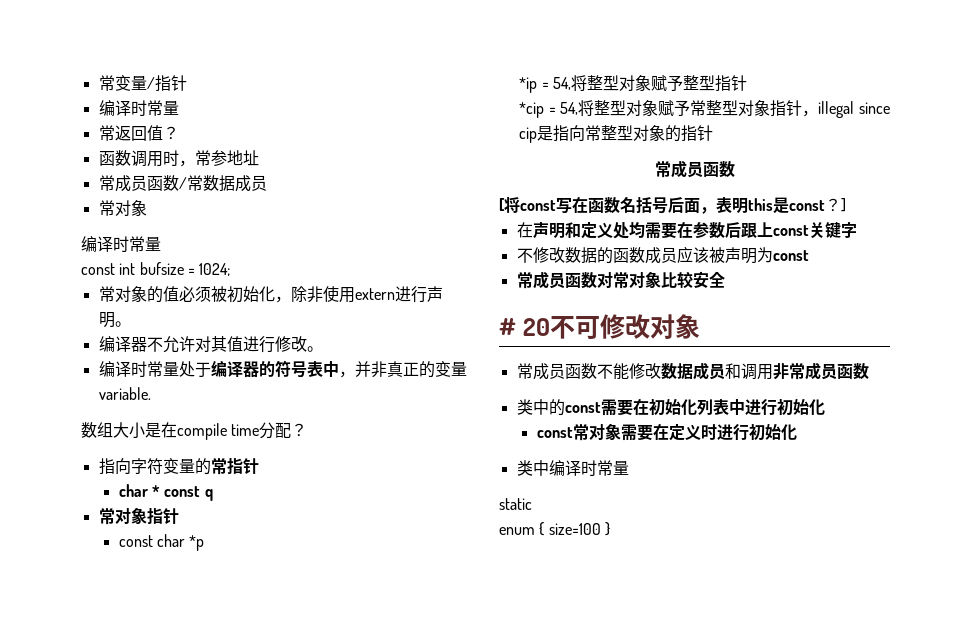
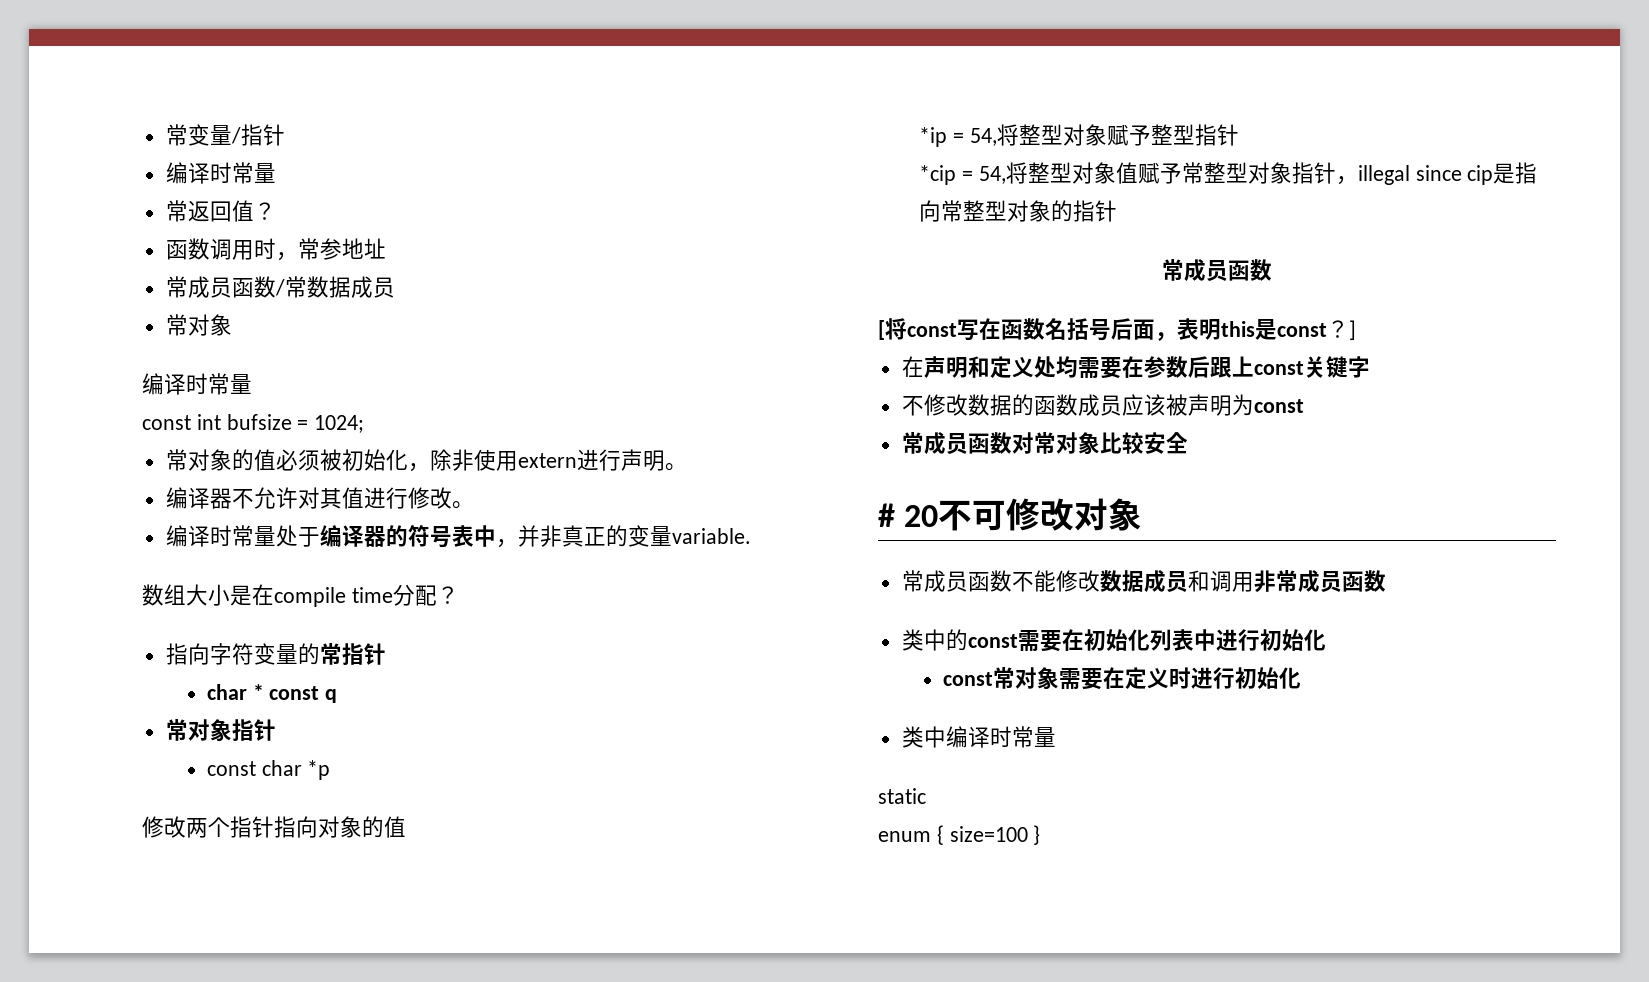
(205, 543) none -> [142,816,406,838] // 修改两个指针指向对象的值
(659, 108) none -> [1115,162,1138,184] 值

